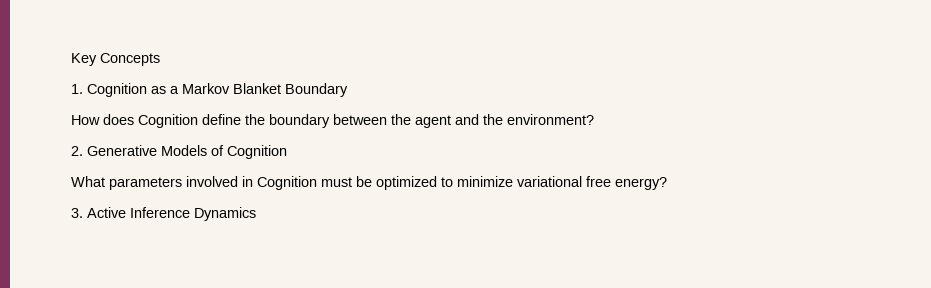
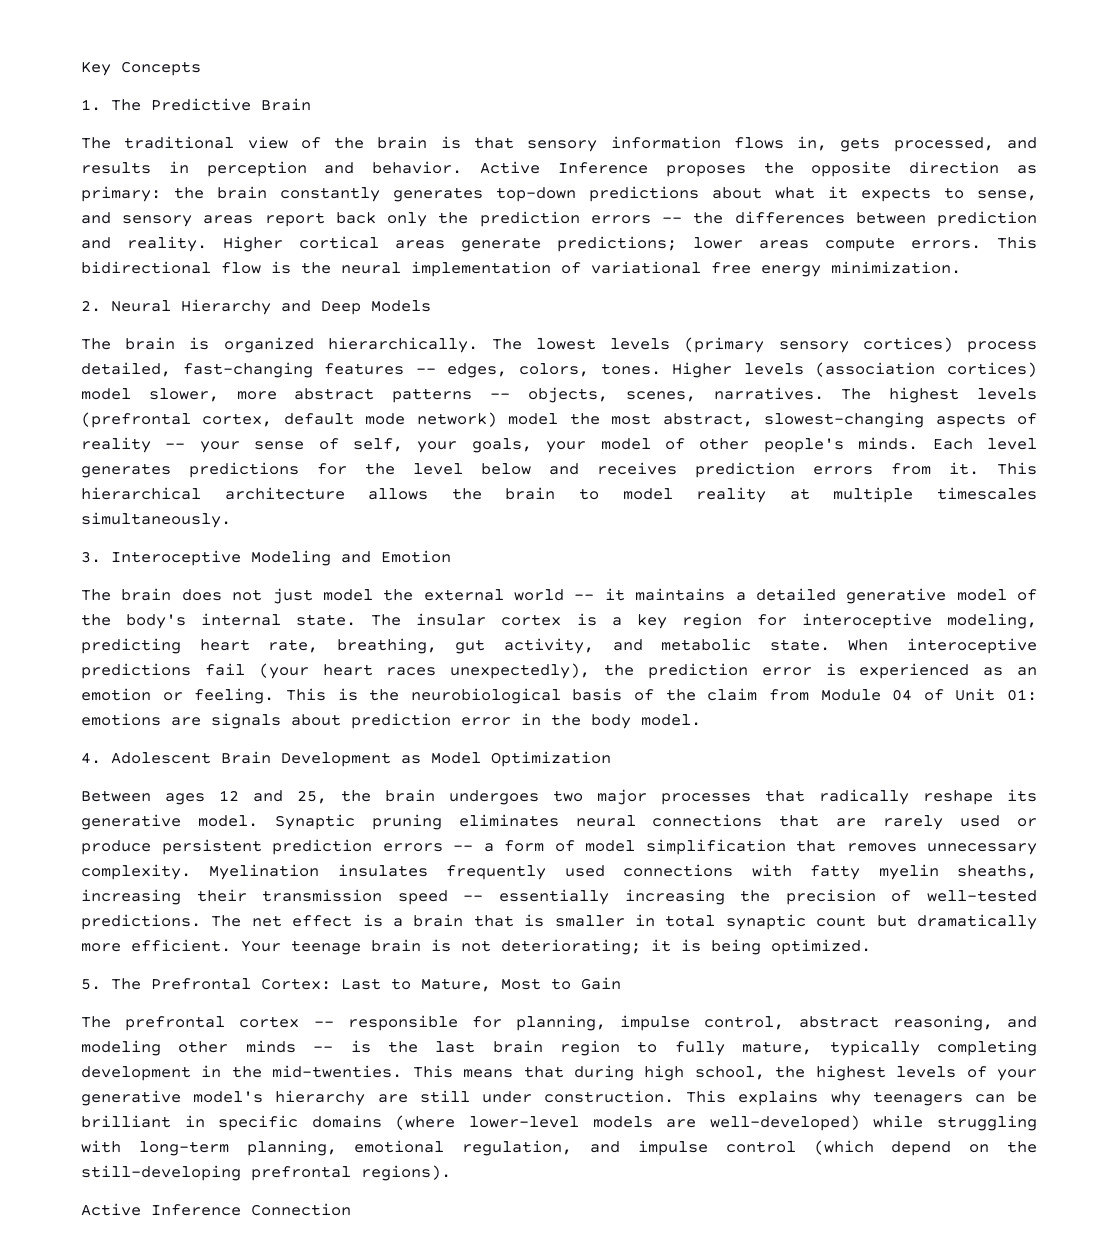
[87,83,348,97] [71,114,594,128] [71,145,287,159] [71,176,667,190] [71,207,256,221] Cognition as a Markov Blanket Boundary // How does Cognition define the boundary between the agent and the environment? // 2. Generative Models of Cognition // What parameters involved in Cognition must be optimized to minimize variational free energy? // 3. Active Inference Dynamics -> [111,98,311,111] [81,136,1038,152] [81,161,1038,177] [81,186,1037,202] [81,211,1038,227] [81,236,1037,252] [81,261,961,277] [81,299,431,315] [81,337,1037,353] [81,362,1037,378] [81,387,1038,403] [81,412,1037,428] [81,437,1037,453] [81,462,1037,478] [81,487,1038,503] [81,512,231,528] [81,550,451,566] [81,588,1037,604] [81,613,1038,629] [81,638,1037,654] [81,663,1038,679] [81,688,1037,704] [81,713,701,729] [81,751,611,767] [81,789,1037,805] [81,814,1037,830] [81,839,1037,855] [81,864,1037,880] [81,889,1037,905] [81,914,1037,930] [81,939,871,955] [81,977,621,992] [81,1015,1037,1031] [81,1040,1037,1056] [81,1065,1037,1081] [81,1090,1037,1106] [81,1115,1037,1131] [81,1140,1038,1156] [81,1165,451,1181] [81,1203,351,1216] The Predictive Brain // The traditional view of the brain is that sensory information flows in, gets processed, and results in perception and behavior. Active Inference proposes the opposite direction as primary: the brain constantly generates top-down predictions about what it expects to sense, and sensory areas report back only the prediction errors -- the differences between prediction and reality. Higher cortical areas generate predictions; lower areas compute errors. This bidirectional flow is the neural implementation of variational free energy minimization. // 2. Neural Hierarchy and Deep Models // The brain is organized hierarchically. The lowest levels (primary sensory cortices) process detailed, fast-changing features -- edges, colors, tones. Higher levels (association cortices) model slower, more abstract patterns -- objects, scenes, narratives. The highest levels (prefrontal cortex, default mode network) model the most abstract, slowest-changing aspects of reality -- your sense of self, your goals, your model of other people's minds. Each level generates predictions for the level below and receives prediction errors from it. This hierarchical architecture allows the brain to model reality at multiple timescales simultaneously. // 3. Interoceptive Modeling and Emotion // The brain does not just model the external world -- it maintains a detailed generative model of the body's internal state. The insular cortex is a key region for interoceptive modeling, predicting heart rate, breathing, gut activity, and metabolic state. When interoceptive predictions fail (your heart races unexpectedly), the prediction error is experienced as an emotion or feeling. This is the neurobiological basis of the claim from Module 04 of Unit 01: emotions are signals about prediction error in the body model. // 4. Adolescent Brain Development as Model Optimization // Between ages 12 and 25, the brain undergoes two major processes that radically reshape its generative model. Synaptic pruning eliminates neural connections that are rarely used or produce persistent prediction errors -- a form of model simplification that removes unnecessary complexity. Myelination insulates frequently used connections with fatty myelin sheaths, increasing their transmission speed -- essentially increasing the precision of well-tested predictions. The net effect is a brain that is smaller in total synaptic count but dramatically more efficient. Your teenage brain is not deteriorating; it is being optimized. // 5. The Prefrontal Cortex: Last to Mature, Most to Gain // The prefrontal cortex -- responsible for planning, impulse control, abstract reasoning, and modeling other minds -- is the last brain region to fully mature, typically completing development in the mid-twenties. This means that during high school, the highest levels of your generative model's hierarchy are still under construction. This explains why teenagers can be brilliant in specific domains (where lower-level models are well-developed) while struggling with long-term planning, emotional regulation, and impulse control (which depend on the still-developing prefrontal regions). // Active Inference Connection

